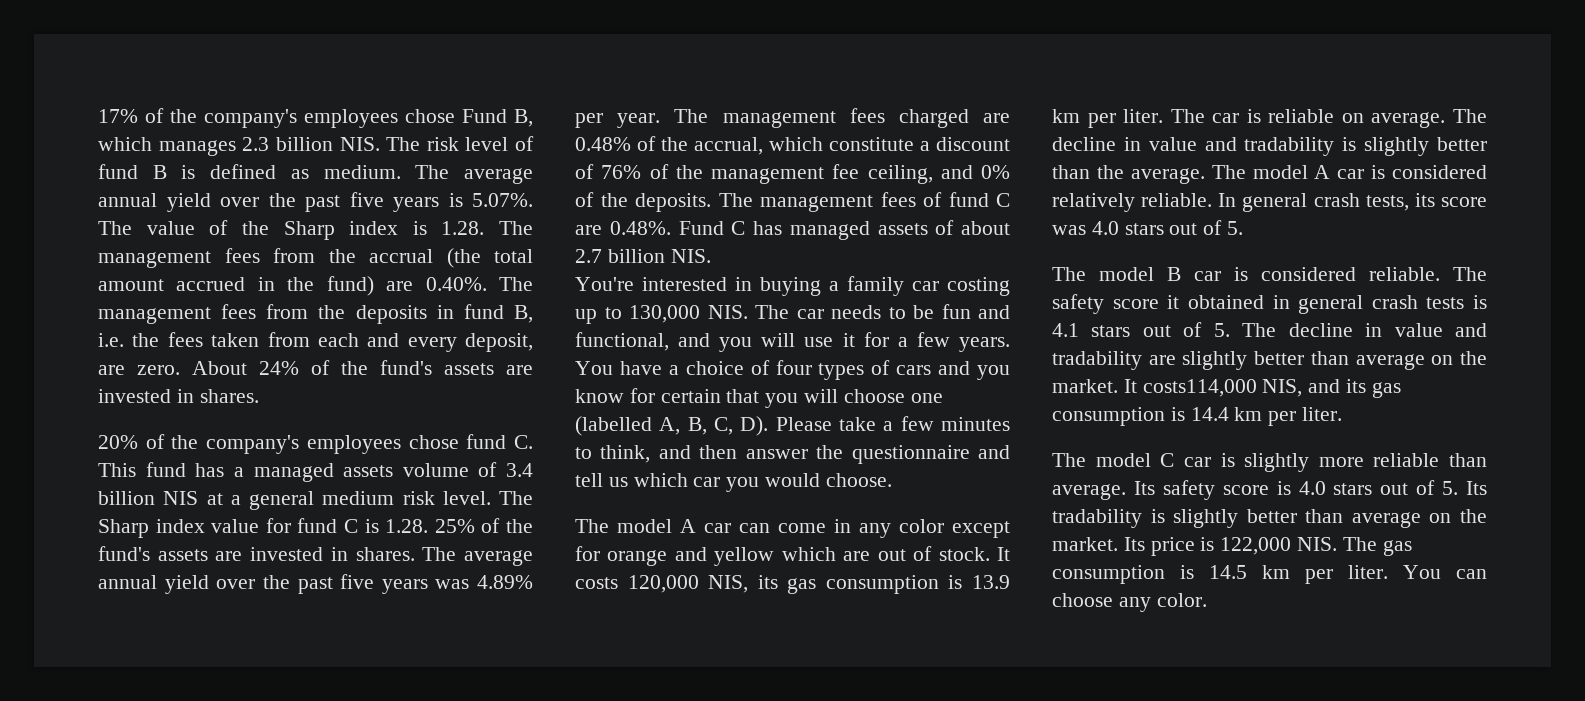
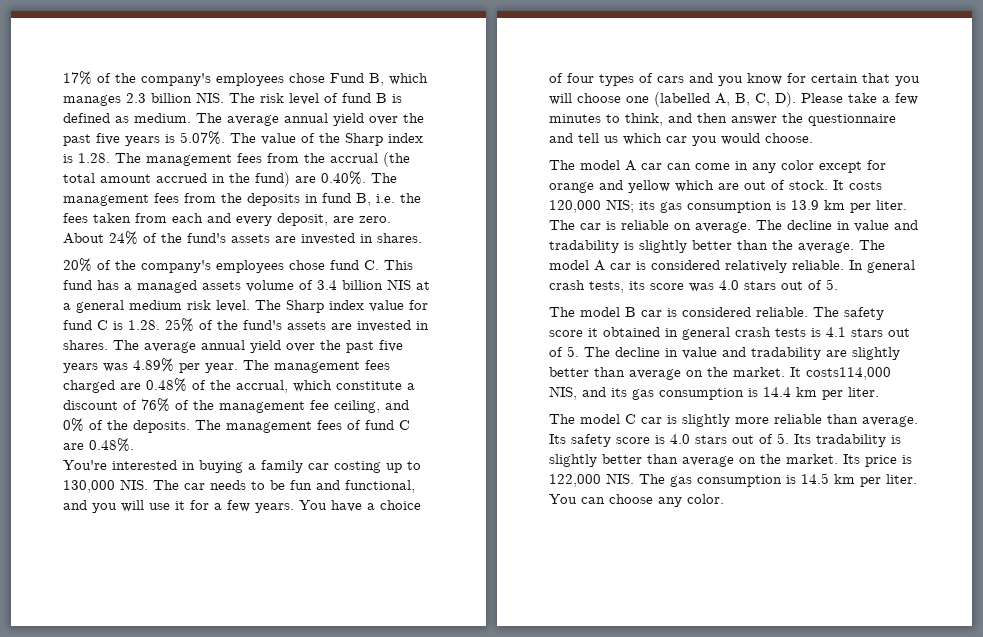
[678,220,1010,240] [575,249,711,263] Fund C has managed assets of about 2.7 billion NIS. -> (134, 445) none
[708,575,749,593] NIS, -> [606,199,634,213] NIS;

